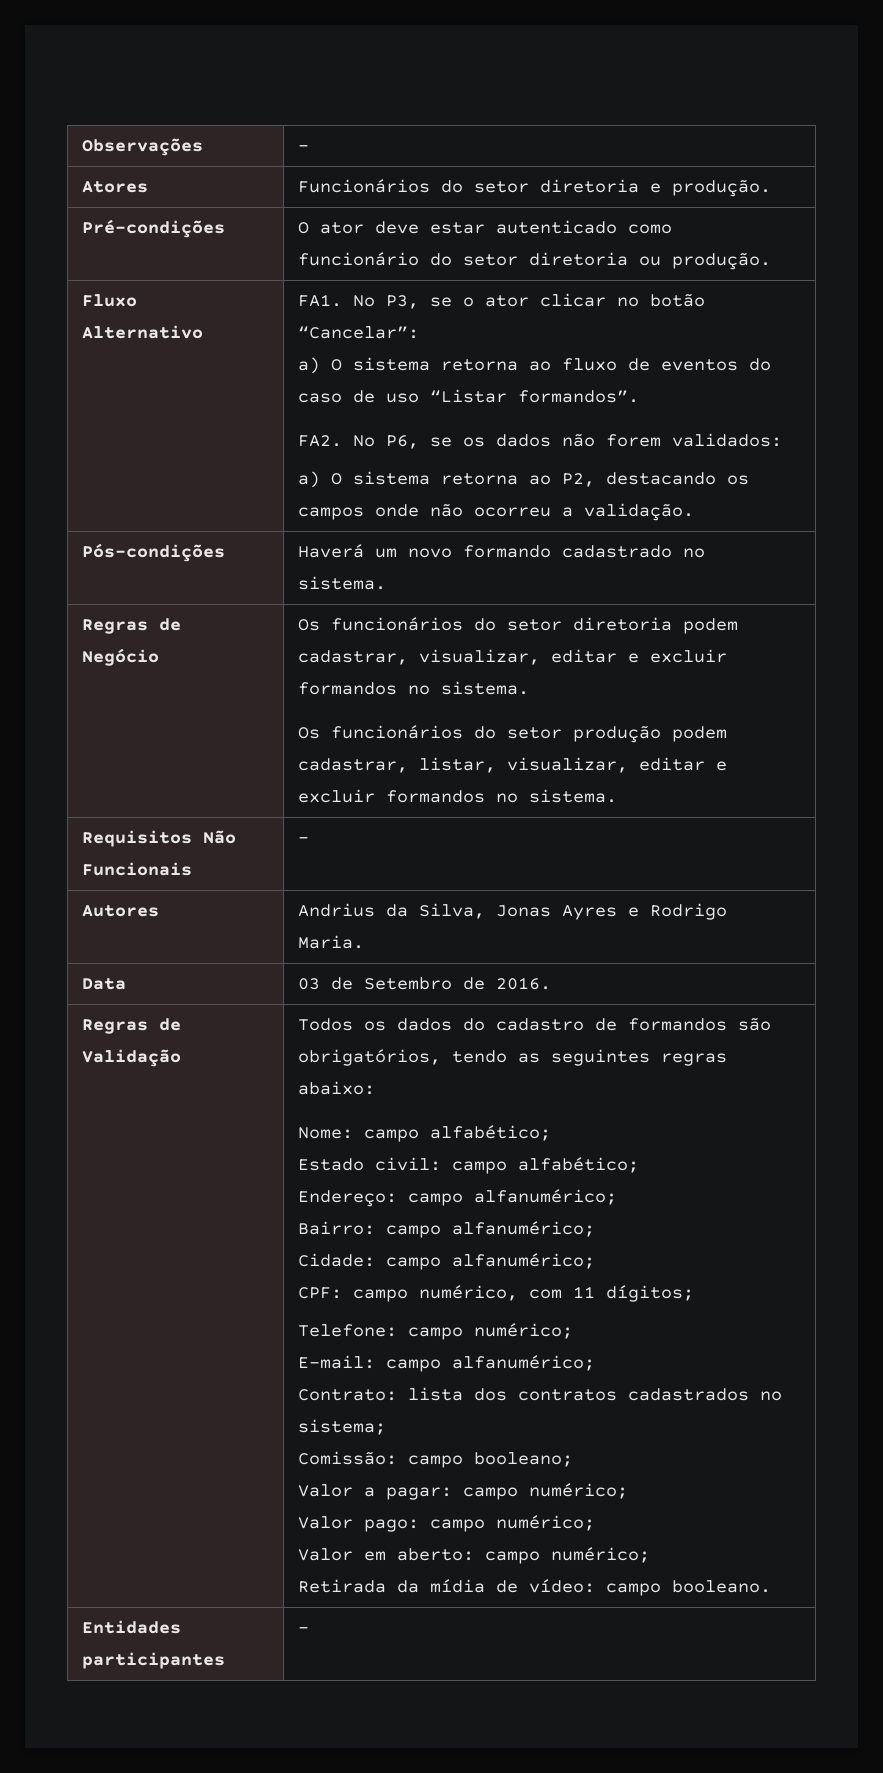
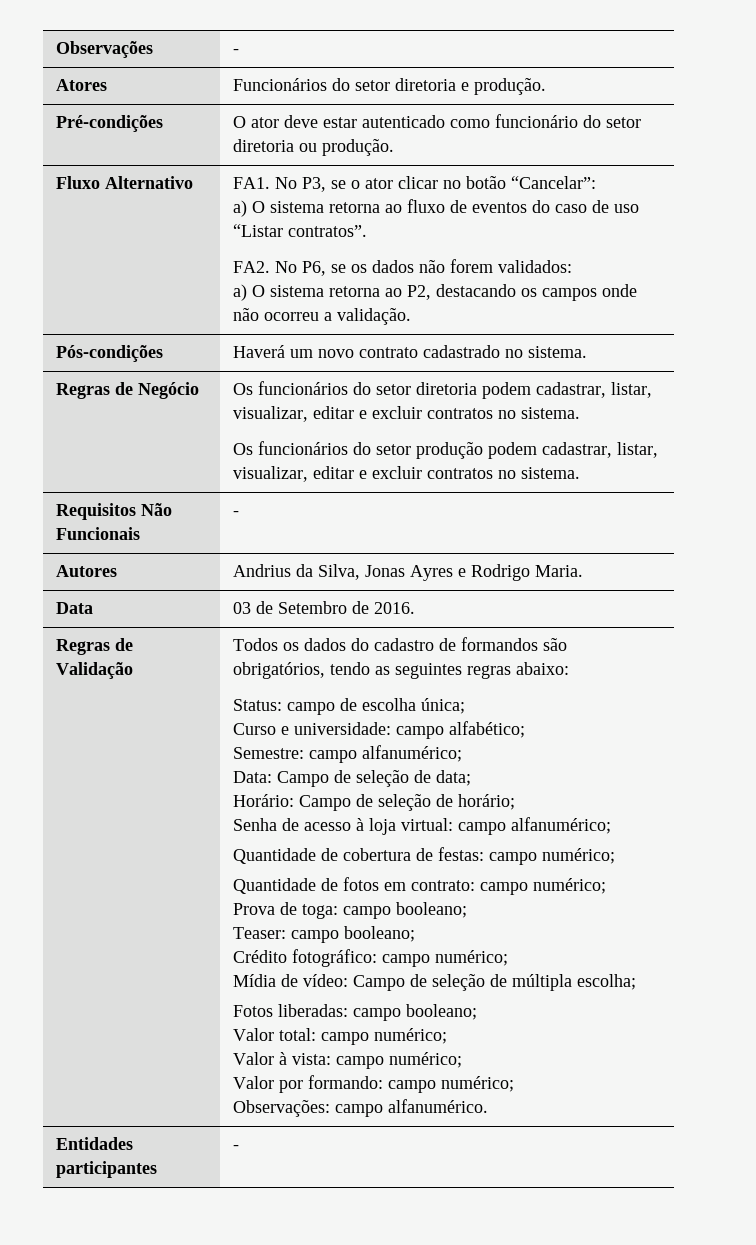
[518,390,640,403] formandos”. -> [288,225,368,237] contratos”.
[463,545,552,558] formando -> [359,347,419,358] contrato
[419,649,728,665] [298,682,398,695] visualizar, editar e excluir formandos -> [611,382,653,398] [233,406,494,422] listar, visualizar, editar e excluir contratos
[386,790,486,803] formandos -> [427,468,494,479] contratos
[298,1125,552,1142] [298,1157,640,1174] [298,1189,618,1207] [298,1221,596,1238] [298,1253,596,1270] [298,1285,695,1302] [298,1323,574,1340] [298,1355,596,1372] [298,1387,783,1401] [298,1419,387,1435] [298,1451,398,1465] Nome: campo alfabético; // Estado civil: campo alfabético; // Endereço: campo alfanumérico; // Bairro: campo alfanumérico; // Cidade: campo alfanumérico; // CPF: campo numérico, com 11 dígitos; // Telefone: campo numérico; // E-mail: campo alfanumérico; // Contrato: lista dos contratos cadastrados no sistema; // Comissão: -> [233,698,466,715] [233,721,526,739] [233,745,463,763] [233,770,472,787] [233,794,516,811] [233,817,612,835] [233,847,616,865] [233,877,607,895] [233,902,468,919] [233,926,416,943] [233,949,509,967] [233,974,637,991] [233,1004,349,1017] Status: campo de escolha única; // Curso e universidade: campo alfabético; // Semestre: campo alfanumérico; // Data: Campo de seleção de data; // Horário: Campo de seleção de horário; // Senha de acesso à loja virtual: campo alfanumérico; // Quantidade de cobertura de festas: campo numérico; // Quantidade de fotos em contrato: campo numérico; // Prova de toga: campo booleano; // Teaser: campo booleano; // Crédito fotográfico: campo numérico; // Mídia de vídeo: Campo de seleção de múltipla escolha; // Fotos liberadas:
[364,1483,629,1500] [298,1515,596,1532] [298,1547,651,1564] [298,1579,772,1596] a pagar: campo numérico; // Valor pago: campo numérico; // Valor em aberto: campo numérico; // Retirada da mídia de vídeo: campo booleano. -> [279,1028,448,1045] [233,1052,463,1069] [233,1075,515,1093] [233,1099,489,1117] total: campo numérico; // Valor à vista: campo numérico; // Valor por formando: campo numérico; // Observações: campo alfanumérico.

